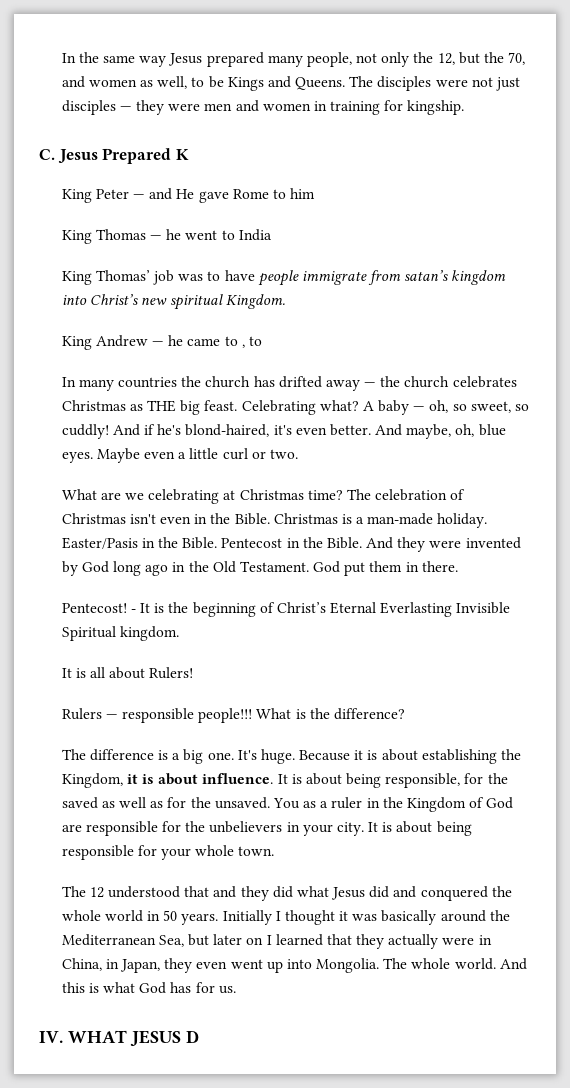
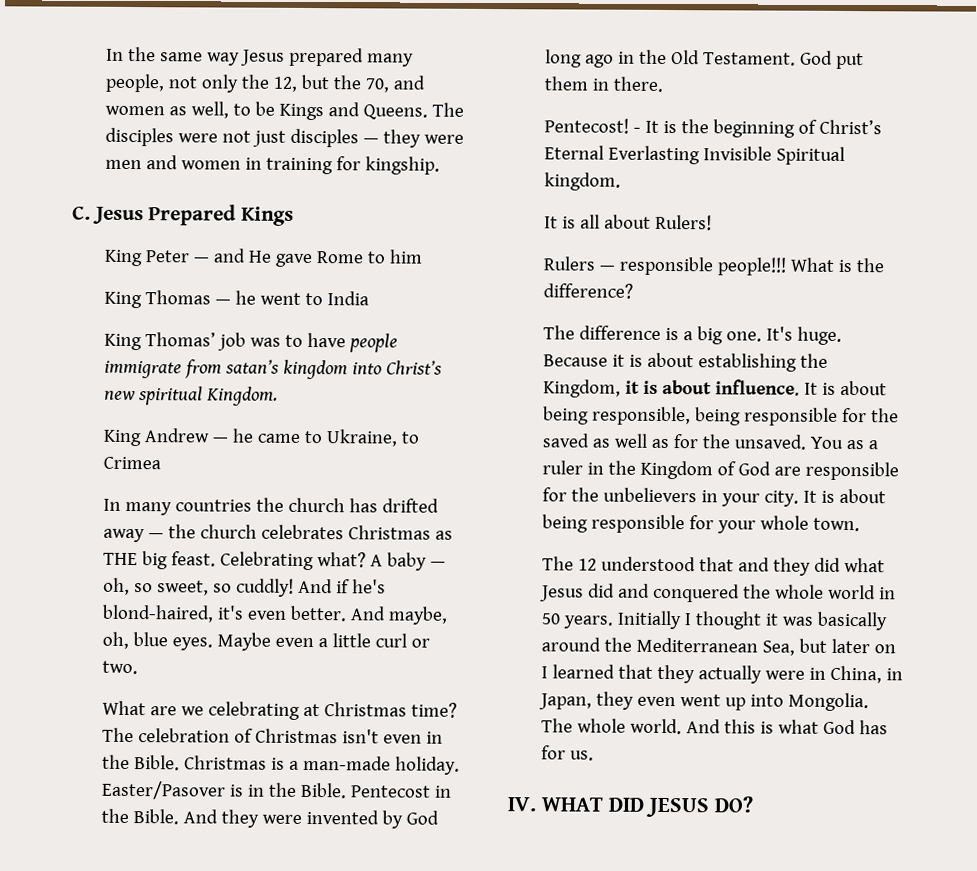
[175,149,189,160] K -> [240,206,294,226] Kings
[241,336,262,348] , to -> [326,429,421,447] [103,456,162,470] Ukraine, to Crimea
[61,537,138,549] Easter/Pasis -> [101,780,245,800] Easter/Pasover is
(461, 780) none -> [695,407,839,426] being responsible
[130,1030,199,1047] JESUS D -> [608,796,753,818] DID JESUS DO?

